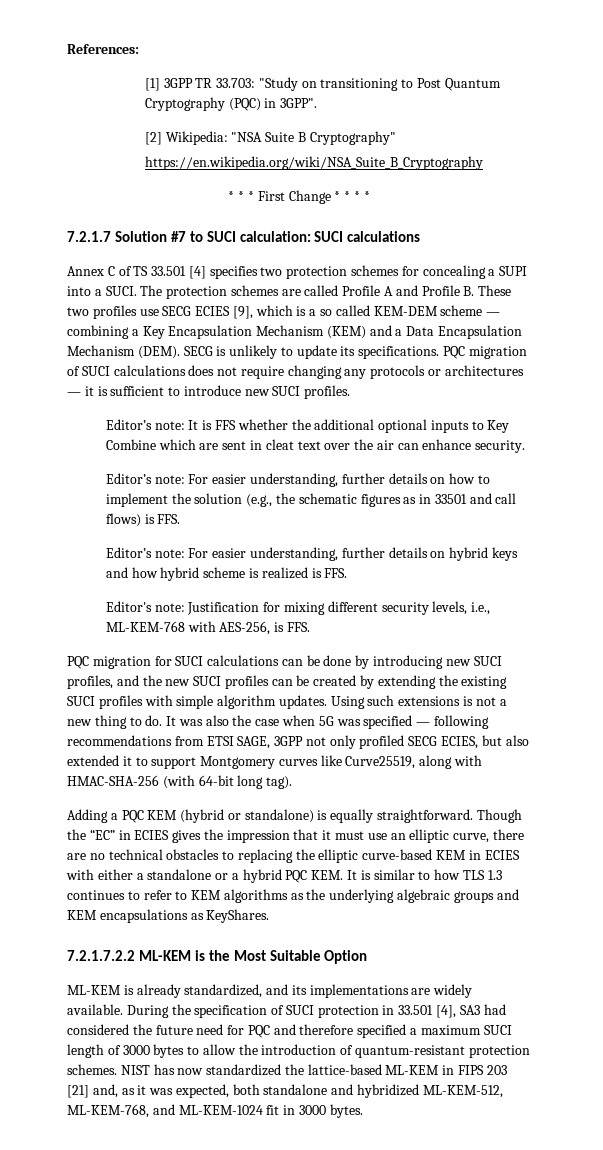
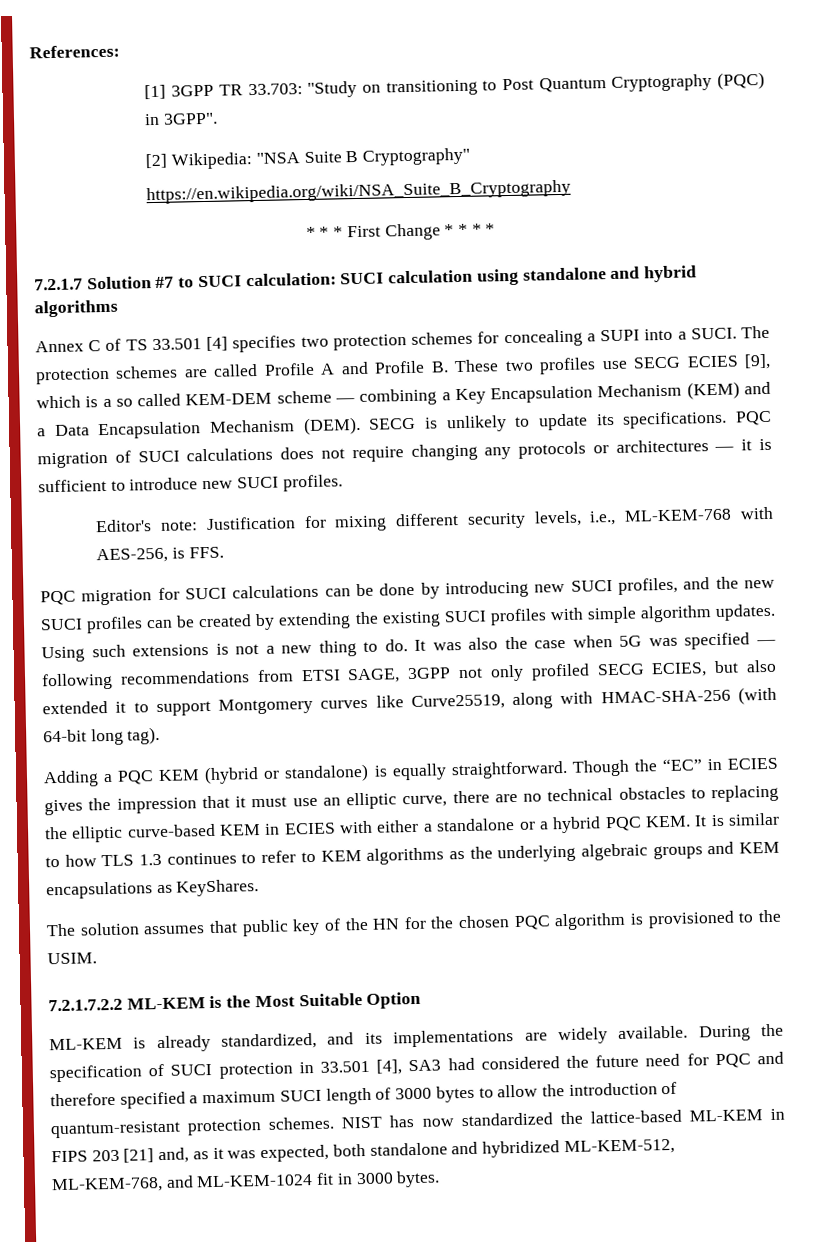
[347,231,421,242] calculations -> [388,265,697,286] [34,299,118,318] calculation using standalone and hybrid algorithms
[105,419,510,433] [105,439,526,453] [105,473,490,487] [105,493,517,507] [105,513,181,527] [105,547,518,561] [105,567,348,581] // Editor’s note: It is FFS whether the additional optional inputs to Key Combine which are sent in cleat text over the air can enhance security. // Editor’s note: For easier understanding, further details on how to implement the solution (e.g., the schematic figures as in 33501 and call flows) is FFS. // Editor’s note: For easier understanding, further details on hybrid keys and how hybrid scheme is realized is FFS. -> (343, 483) none
(270, 916) none -> [46,909,782,937] [47,952,97,965] // The solution assumes that public key of the HN for the chosen PQC algorithm is provisioned to the USIM.

